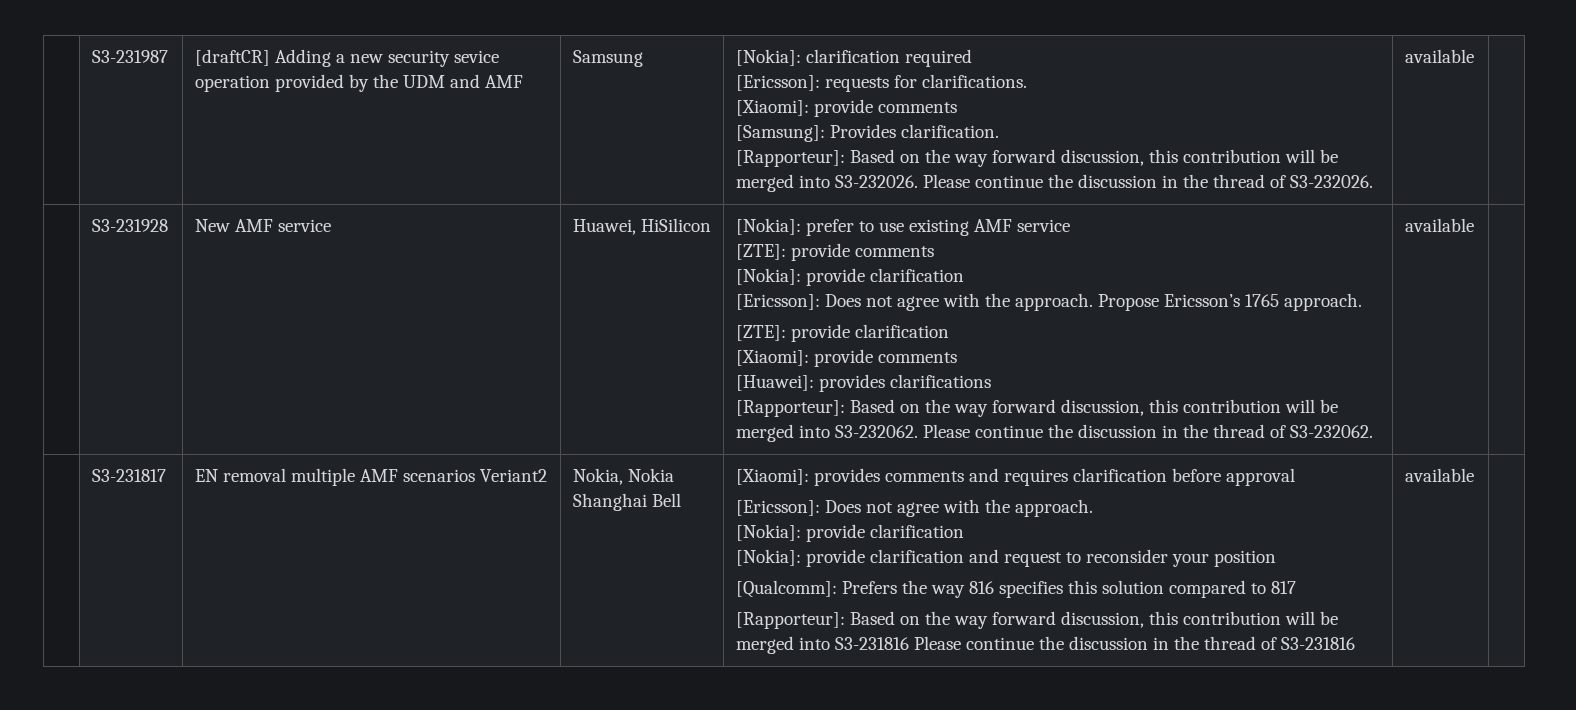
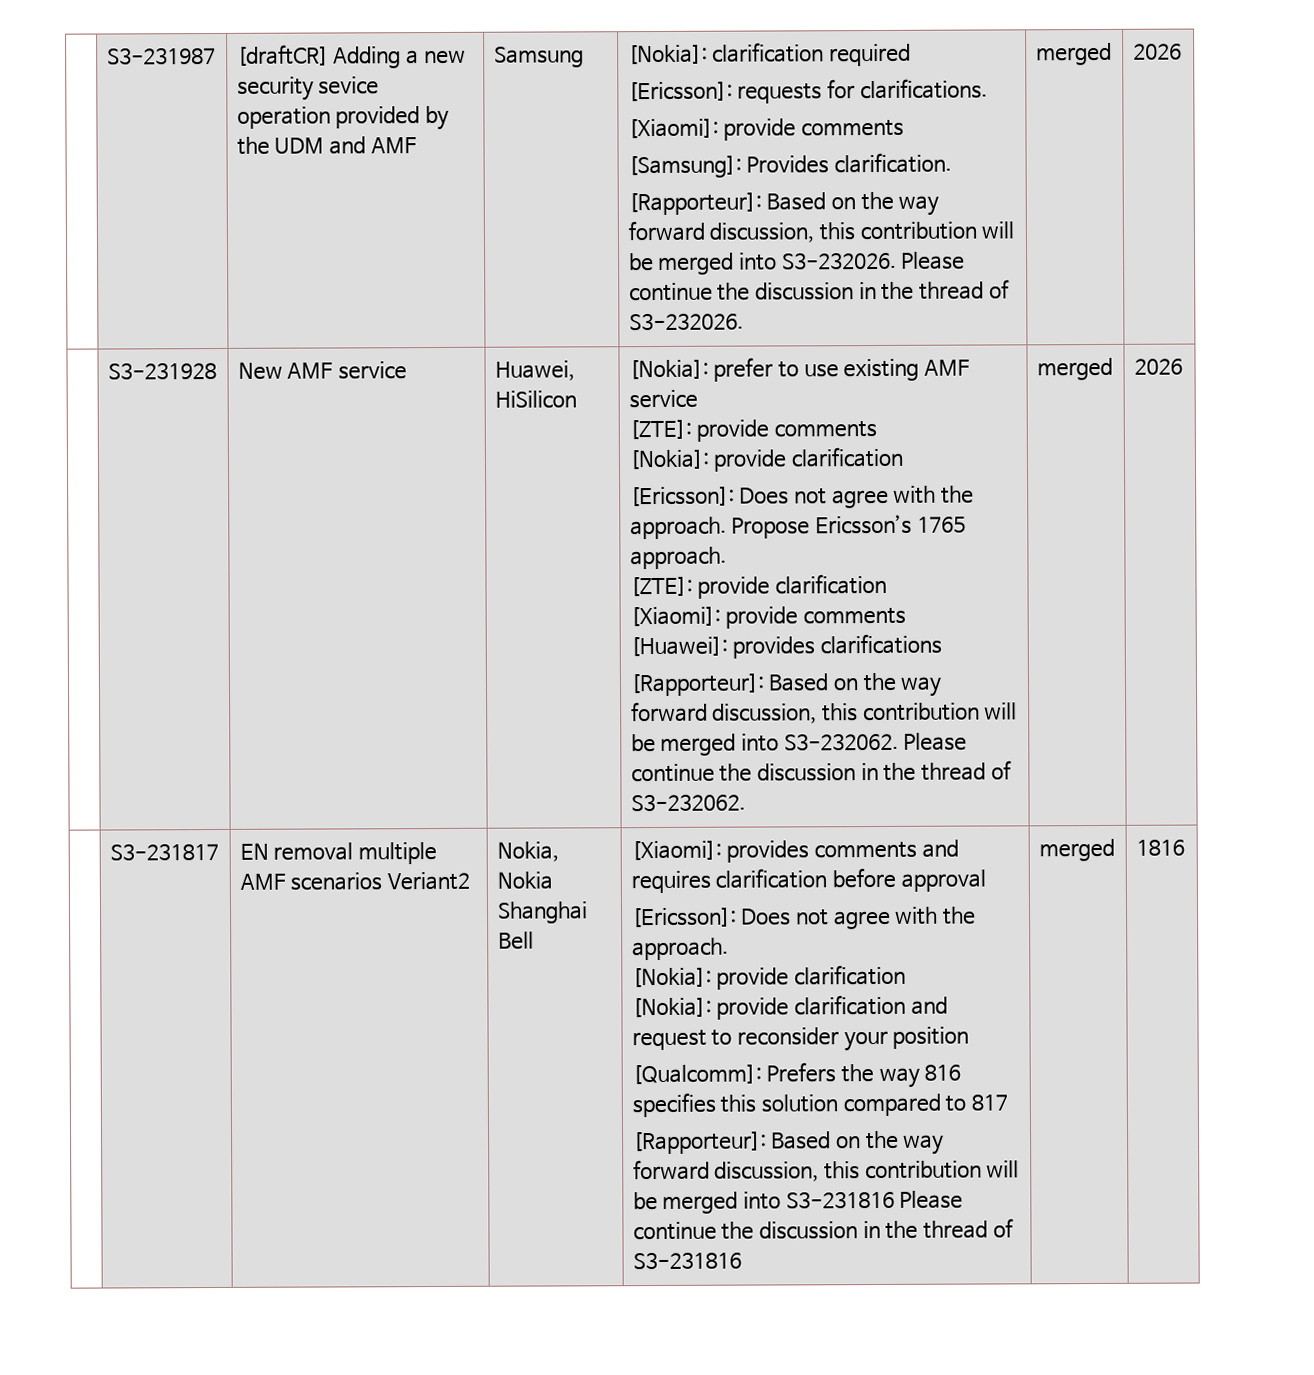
[1404,49,1474,63] available | -> [1035,42,1112,66] [1132,43,1182,60] merged | 2026
[1404,218,1474,232] available | -> [1036,357,1113,381] [1133,358,1183,375] merged | 2026
[1404,468,1474,482] available | -> [1038,838,1115,862] [1135,839,1185,856] merged | 1816

